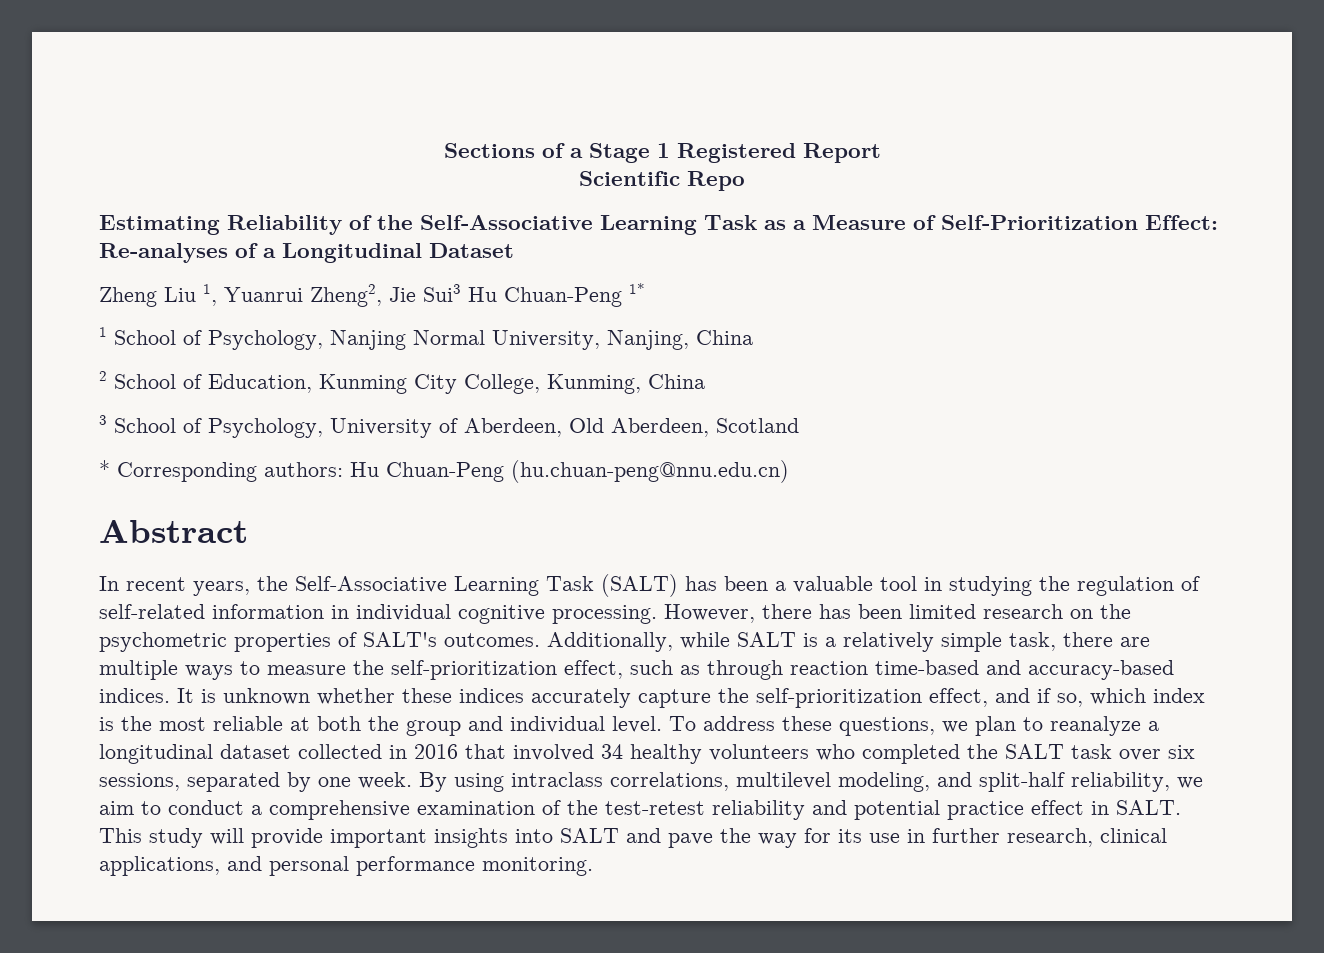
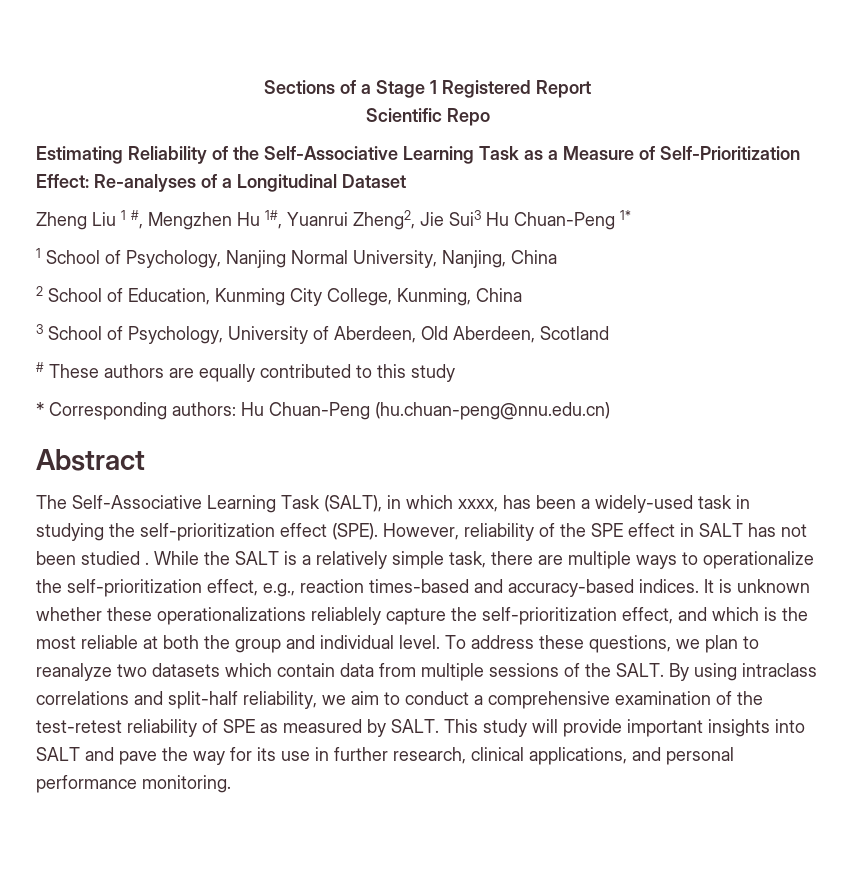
[203,284,217,306] 1, -> [121,210,282,230] 1 #, Mengzhen Hu 1#,
(799, 425) none -> [36,362,455,382] // # These authors are equally contributed to this study
[99,574,678,597] In recent years, the Self-Associative Learning Task (SALT) -> [36,495,498,513] The Self-Associative Learning Task (SALT), in which xxxx,
[793,576,917,593] valuable tool -> [595,495,732,513] widely-used task
[1077,576,1200,596] [99,604,1131,624] [99,632,730,652] regulation of self-related information in individual cognitive processing. However, there has been limited research on the psychometric properties of SALT's outcomes. Additionally, while -> [140,523,807,541] [36,551,230,565] self-prioritization effect (SPE). However, reliability of the SPE effect in SALT has not been studied . While the
[267,660,979,680] measure the self-prioritization effect, such as through reaction time-based -> [703,551,814,569] [36,579,469,597] operationalize the self-prioritization effect, e.g., reaction times-based
[459,688,631,708] indices accurately -> [157,607,381,625] operationalizations reliablely
[1037,688,1205,707] if so, which index -> [712,607,759,621] which
[1148,721,1159,731] [99,744,1195,764] [99,772,930,792] a longitudinal dataset collected in 2016 that involved 34 healthy volunteers who completed the SALT task over six sessions, separated by one week. By using intraclass correlations, multilevel modeling, -> [117,663,817,681] [36,691,129,705] two datasets which contain data from multiple sessions of the SALT. By using intraclass correlations
[812,800,1109,820] and potential practice effect in -> [202,719,386,737] of SPE as measured by

